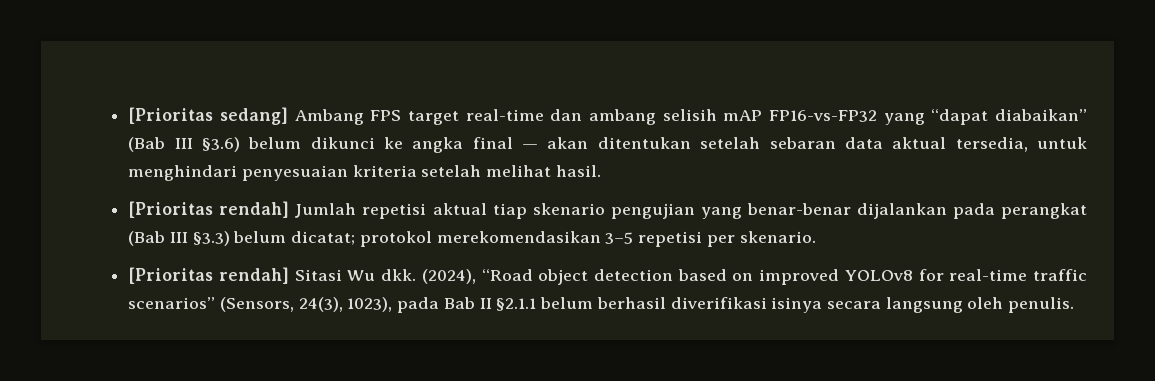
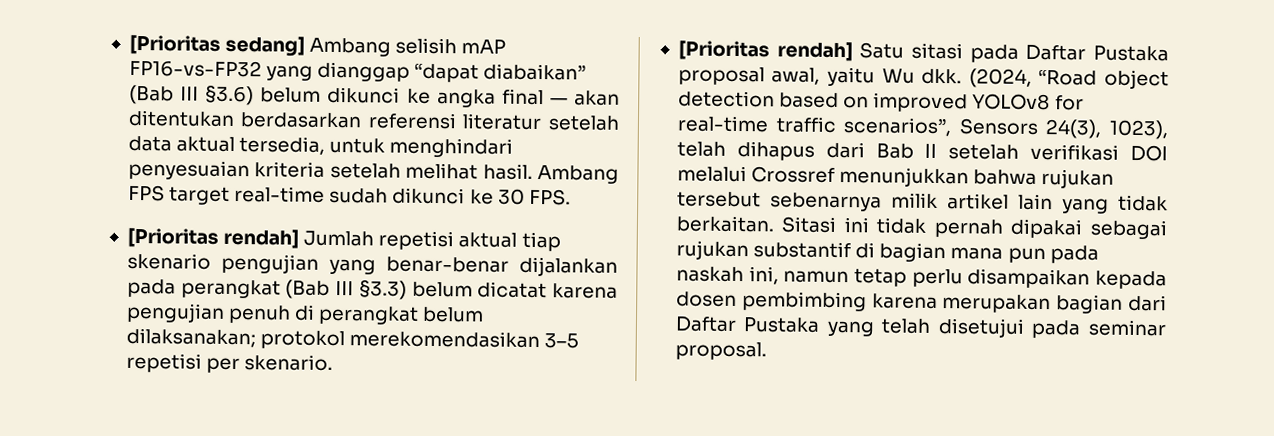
[370,109,656,125] FPS target real-time dan ambang -> (392, 47) none
(925, 119) none -> [317,61,411,82] dianggap
[700,137,836,149] setelah sebaran -> [240,112,621,131] berdasarkan referensi literatur setelah
(601, 171) none -> [537,165,619,184] [127,184,571,206] Ambang FPS target real-time sudah dikunci ke 30 FPS.
[291,231,356,245] dicatat; -> [477,281,618,299] [125,302,485,325] [125,327,256,348] dicatat karena pengujian penuh di perangkat belum dilaksanakan;
[294,269,342,281] Sitasi -> [859,42,1169,63] [677,66,876,87] Satu sitasi pada Daftar Pustaka proposal awal, yaitu
[421,269,476,284] (2024), -> [968,68,1032,88] (2024,
[128,297,1075,313] scenarios” (Sensors, 24(3), 1023), pada Bab II §2.1.1 belum berhasil diverifikasi isinya secara langsung oleh penulis. -> [843,117,1168,140] [676,140,1168,162] [676,165,1115,189] [676,191,1168,214] [675,215,1168,240] [675,240,1099,264] [675,266,1167,290] [675,291,1167,314] [674,316,1167,339] [674,341,767,361] scenarios”, Sensors 24(3), 1023), telah dihapus dari Bab II setelah verifikasi DOI melalui Crossref menunjukkan bahwa rujukan tersebut sebenarnya milik artikel lain yang tidak berkaitan. Sitasi ini tidak pernah dipakai sebagai rujukan substantif di bagian mana pun pada naskah ini, namun tetap perlu disampaikan kepada dosen pembimbing karena merupakan bagian dari Daftar Pustaka yang telah disetujui pada seminar proposal.

